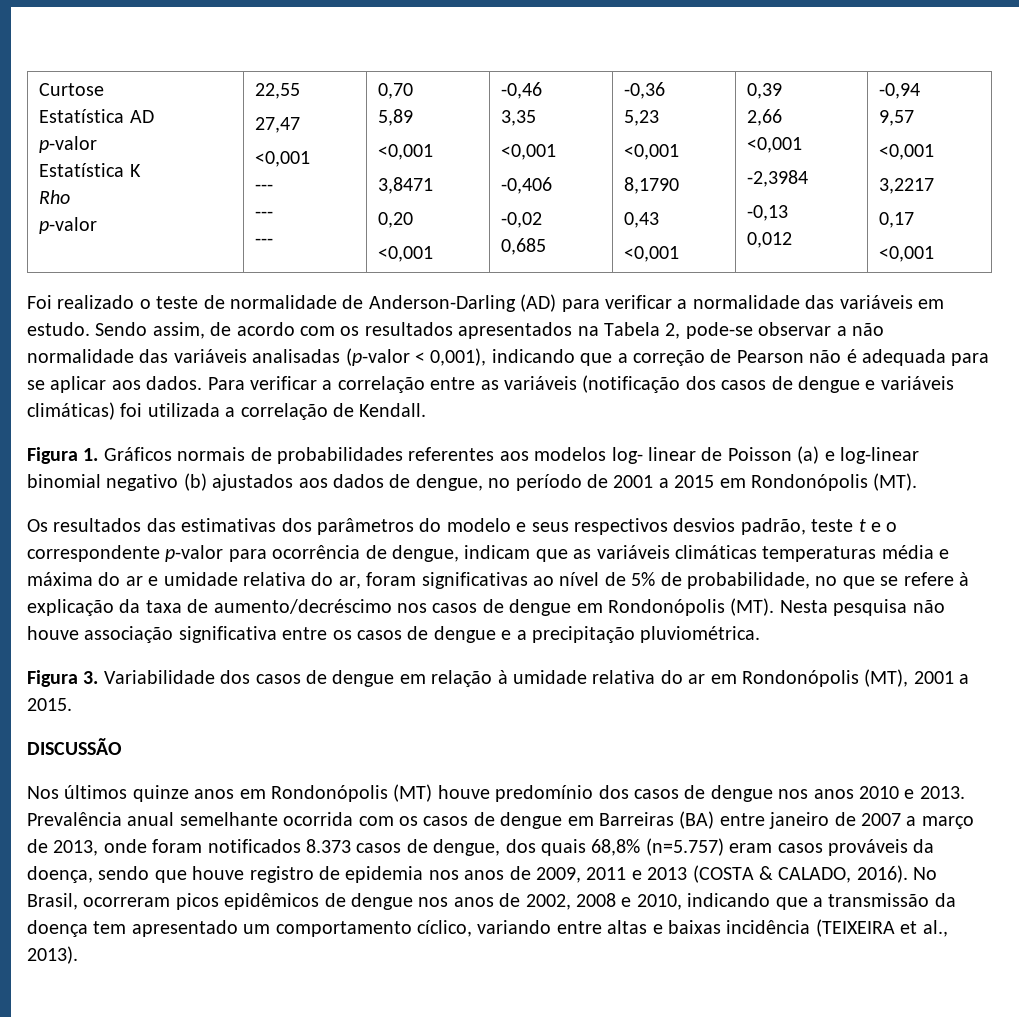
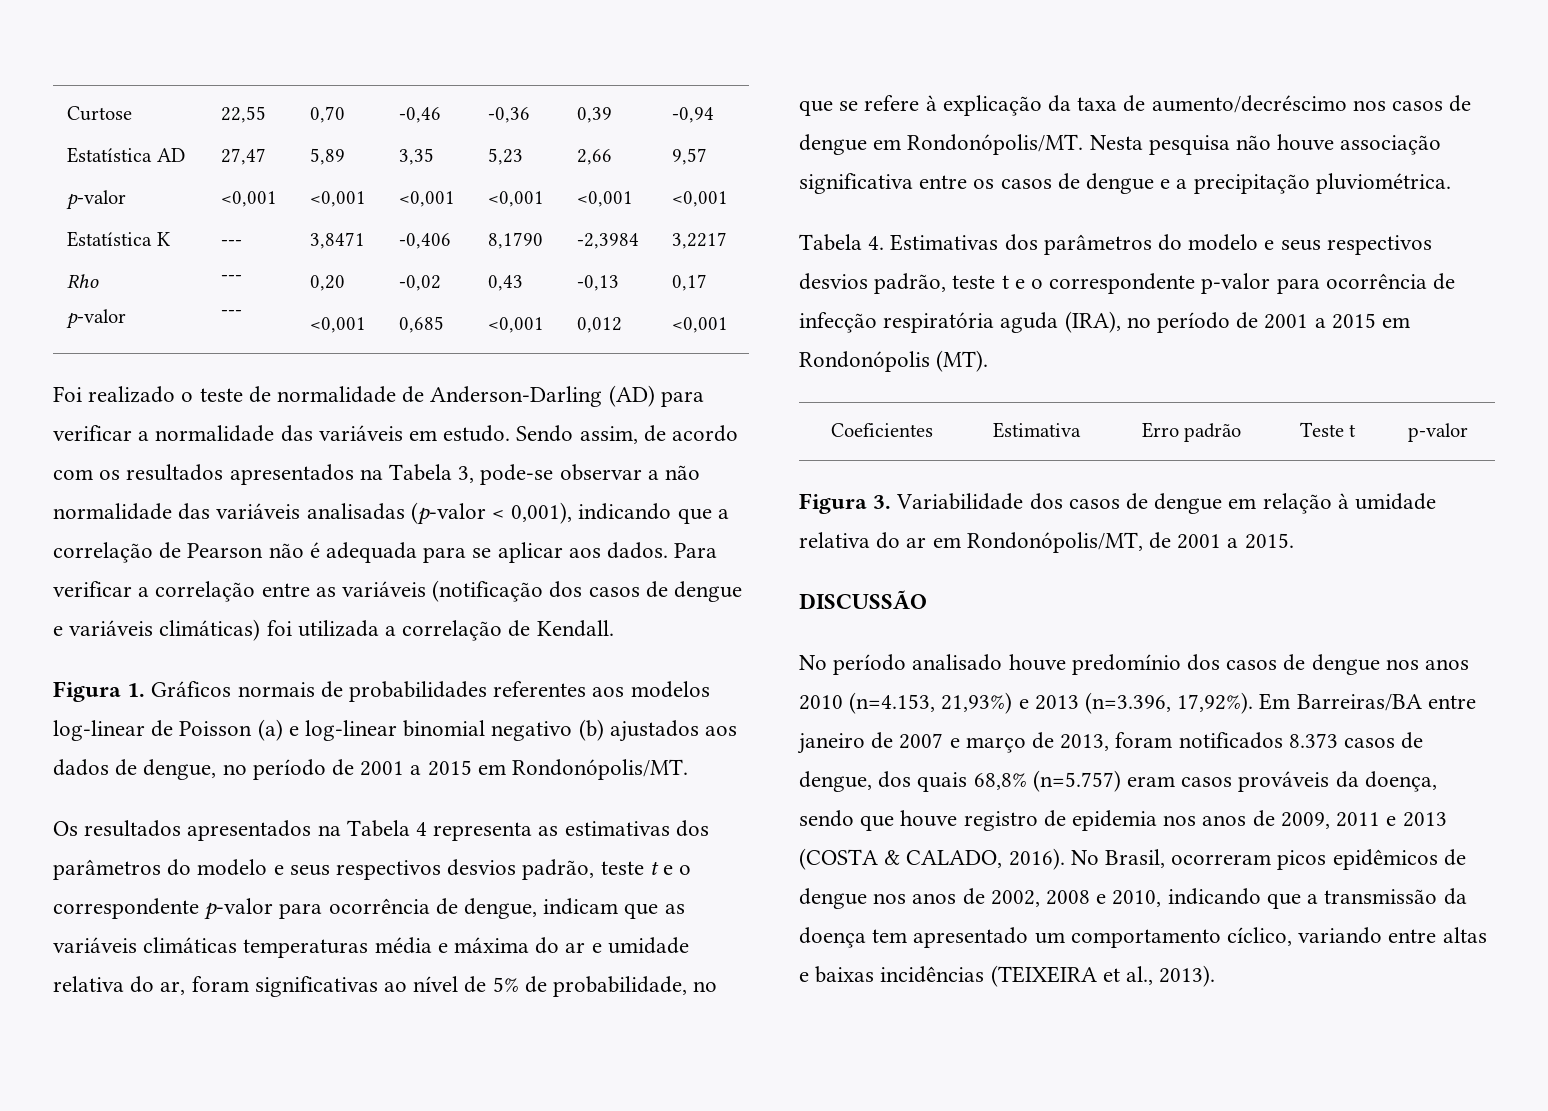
[665,323,681,339] 2, -> [458,466,475,483] 3,
[632,350,705,366] correção -> [53,542,153,563] correlação
[611,447,696,464] log- linear -> [53,720,145,741] log-linear
[750,473,918,491] Rondonópolis (MT). -> [512,759,689,780] Rondonópolis/MT.
[146,518,176,532] das -> [187,820,559,841] apresentados na Tabela 4 representa as
[607,598,775,616] Rondonópolis (MT). -> [907,134,1084,155] Rondonópolis/MT.
(761, 634) none -> [799,234,1432,255] [799,273,1456,294] [799,311,1411,333] [799,350,989,372] [830,423,933,437] [993,422,1081,438] [1141,422,1242,442] [1299,422,1357,437] [1408,423,1468,442] // Tabela 4. Estimativas dos parâmetros do modelo e seus respectivos desvios padrão, teste t e o correspondente p-valor para ocorrência de infecção respiratória aguda (IRA), no período de 2001 a 2015 em Rondonópolis (MT). // Coeficientes | Estimativa | Erro padrão | Teste t | p-valor
[741,669,909,687] Rondonópolis (MT), -> [966,532,1172,553] Rondonópolis/MT, de
[27,784,433,802] Nos últimos quinze anos em Rondonópolis (MT) -> [799,654,1003,675] No período analisado
[904,786,965,799] [27,811,715,829] e 2013. Prevalência anual semelhante ocorrida com os casos de dengue em Barreiras (BA) -> [849,692,1422,714] (n=4.153, 21,93%) e 2013 (n=3.396, 17,92%). Em Barreiras/BA
[906,816,917,826] a -> [949,738,960,748] e
[103,839,147,853] onde -> (1110, 742) none
[726,920,811,934] incidência -> [880,966,985,983] incidências

